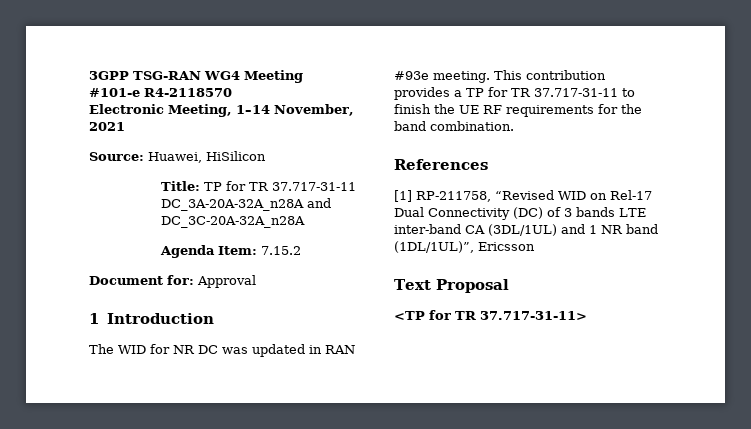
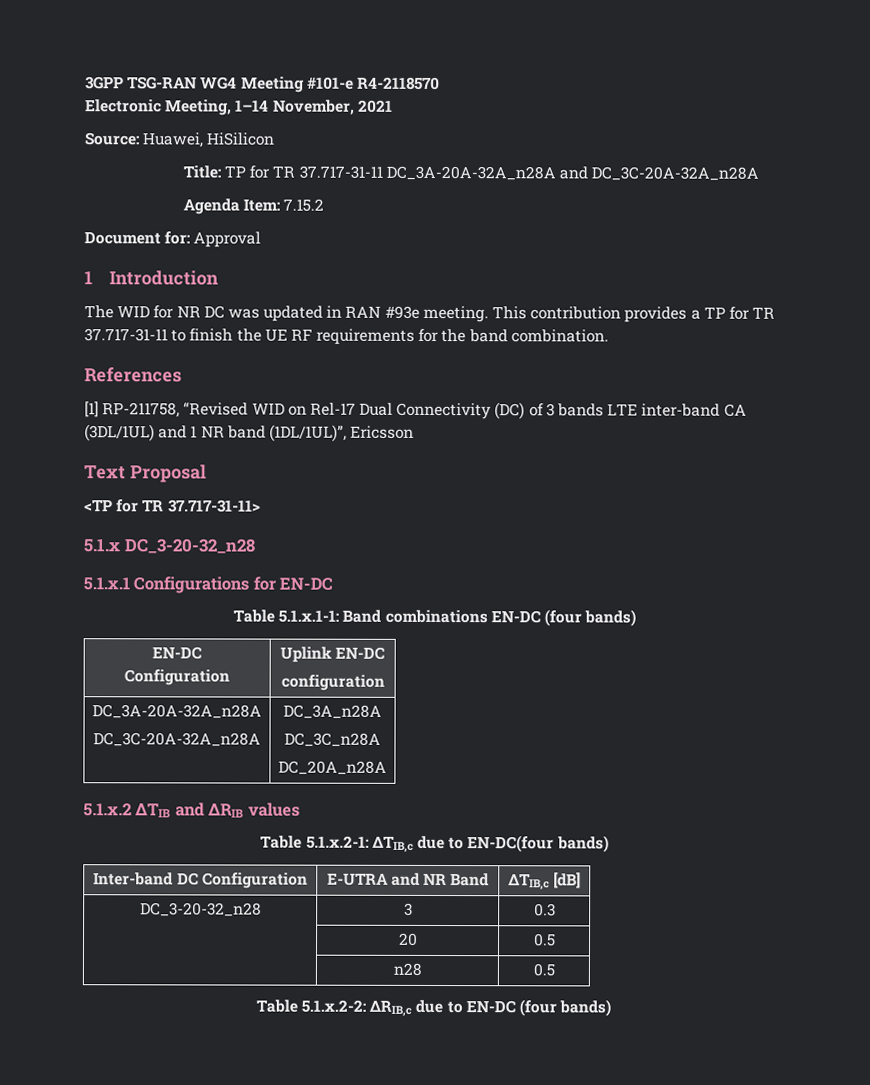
(587, 315) none -> [83,538,256,554] [83,576,334,594] [232,609,637,627] [152,646,202,660] [124,669,230,686] [279,646,386,663] [280,674,385,691] [92,704,262,719] [93,732,261,747] [283,704,382,719] [284,732,381,747] [278,760,387,775] [83,802,300,818] [260,835,609,853] [93,872,308,889] [326,872,490,887] [507,872,582,890] [139,902,262,917] [403,902,413,916] [533,903,556,917] [398,932,418,946] [533,933,556,947] [392,962,422,976] [532,963,555,977] [255,999,612,1017] // 5.1.x DC_3-20-32_n28 // 5.1.x.1 Configurations for EN-DC // Table 5.1.x.1-1: Band combinations EN-DC (four bands) // EN-DC // Configuration | Uplink EN-DC // configuration // DC_3A-20A-32A_n28A // DC_3C-20A-32A_n28A | DC_3A_n28A // DC_3C_n28A // DC_20A_n28A // 5.1.x.2 ∆TIB and ∆RIB values // Table 5.1.x.2-1: ΔTIB,c due to EN-DC(four bands) // Inter-band DC Configuration | E-UTRA and NR Band | ΔTIB,c [dB] // DC_3-20-32_n28 | 3 | 0.3 // | 20 | 0.5 // | n28 | 0.5 // Table 5.1.x.2-2: ΔRIB,c due to EN-DC (four bands)

